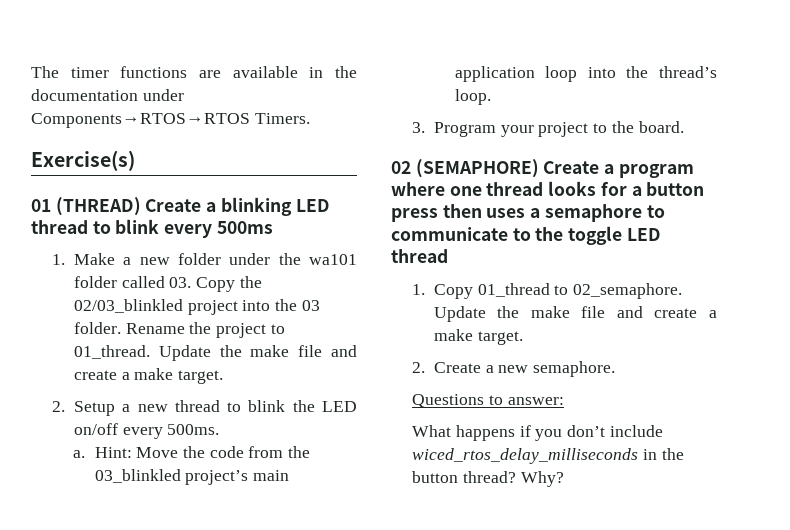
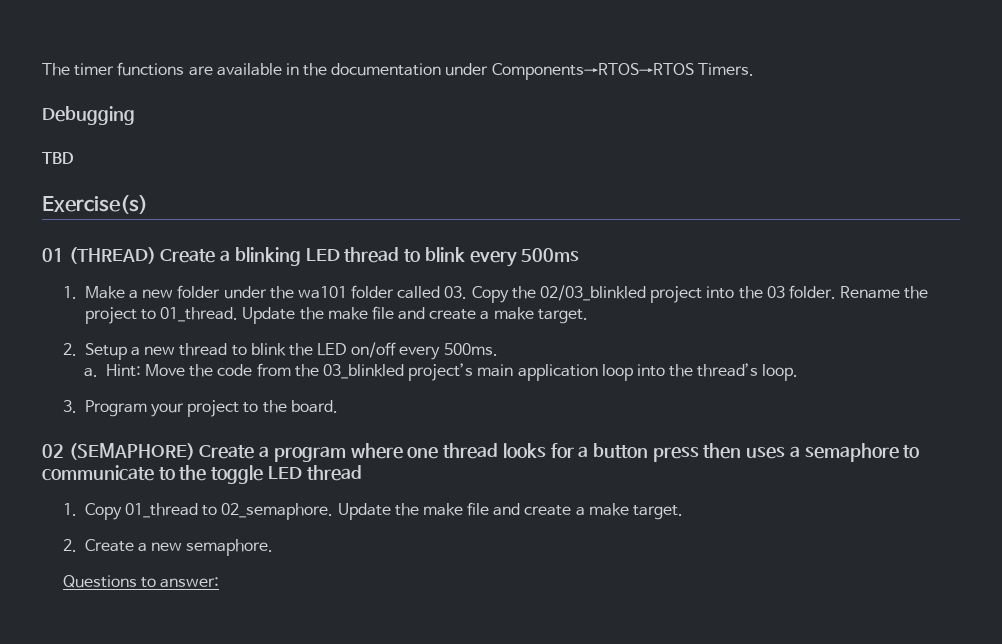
(310, 118) none -> [42,106,135,125] [42,152,74,164] // Debugging // TBD
[412,425,663,441] [412,448,684,464] [412,471,564,487] // What happens if you don’t include wiced_rtos_delay_milliseconds in the button thread? Why? -> (220, 582) none

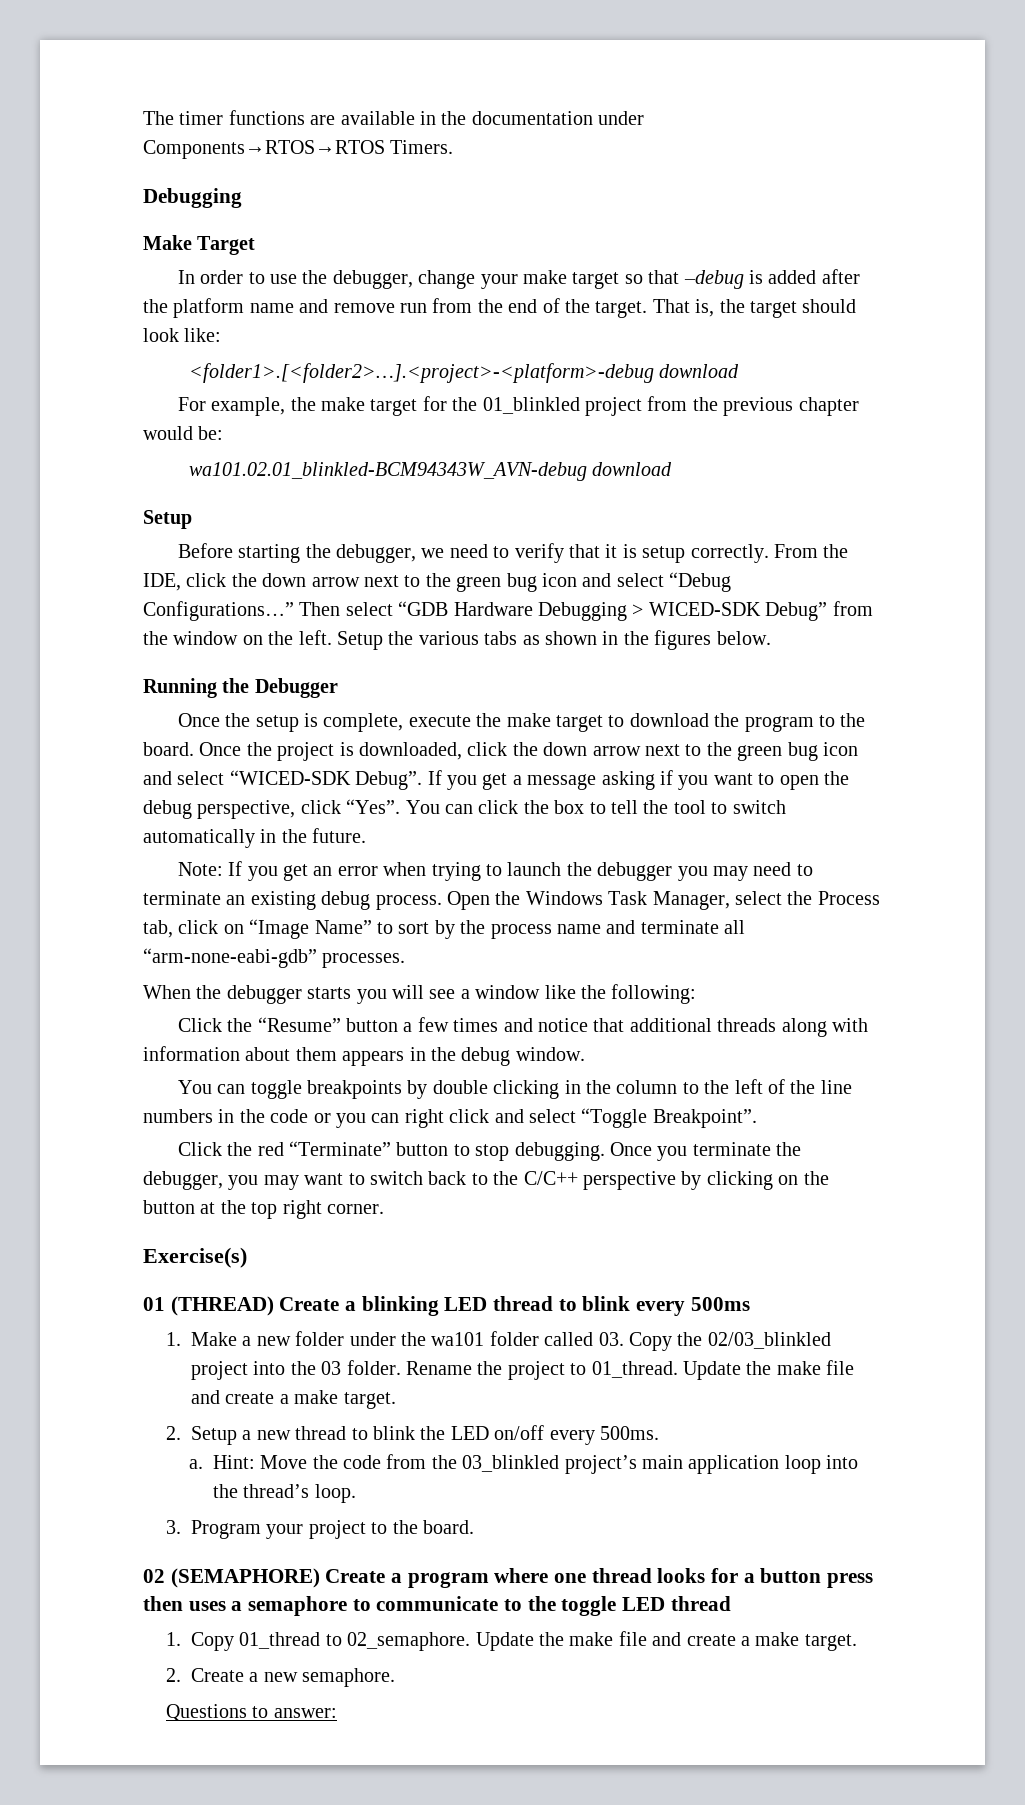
[42,152,74,164] TBD -> [143,235,256,255] [177,269,860,289] [143,298,857,318] [143,328,222,342] [188,363,740,383] [177,396,859,416] [143,426,224,440] [188,462,673,481] [143,510,192,529] [177,543,849,563] [143,572,732,592] [143,601,873,621] [143,630,771,650] [143,678,338,698] [177,713,866,732] [143,742,858,761] [143,770,849,790] [143,799,786,819] [143,828,367,848] [177,861,813,881] [143,891,880,910] [143,919,746,939] [143,948,406,968] [143,984,697,1004] [177,1017,869,1037] [143,1046,585,1066] [177,1079,852,1099] [143,1108,757,1128] [177,1141,802,1161] [143,1171,829,1190] [143,1200,384,1219] Make Target // In order to use the debugger, change your make target so that –debug is added after the platform name and remove run from the end of the target. That is, the target should look like: // <folder1>.[<folder2>…].<project>-<platform>-debug download // For example, the make target for the 01_blinkled project from the previous chapter would be: // wa101.02.01_blinkled-BCM94343W_AVN-debug download // Setup // Before starting the debugger, we need to verify that it is setup correctly. From the IDE, click the down arrow next to the green bug icon and select “Debug Configurations…” Then select “GDB Hardware Debugging > WICED-SDK Debug” from the window on the left. Setup the various tabs as shown in the figures below. // Running the Debugger // Once the setup is complete, execute the make target to download the program to the board. Once the project is downloaded, click the down arrow next to the green bug icon and select “WICED-SDK Debug”. If you get a message asking if you want to open the debug perspective, click “Yes”. You can click the box to tell the tool to switch automatically in the future. // Note: If you get an error when trying to launch the debugger you may need to terminate an existing debug process. Open the Windows Task Manager, select the Process tab, click on “Image Name” to sort by the process name and terminate all “arm-none-eabi-gdb” processes. // When the debugger starts you will see a window like the following: // Click the “Resume” button a few times and notice that additional threads along with information about them appears in the debug window. // You can toggle breakpoints by double clicking in the column to the left of the line numbers in the code or you can right click and select “Toggle Breakpoint”. // Click the red “Terminate” button to stop debugging. Once you terminate the debugger, you may want to switch back to the C/C++ perspective by clicking on the button at the top right corner.

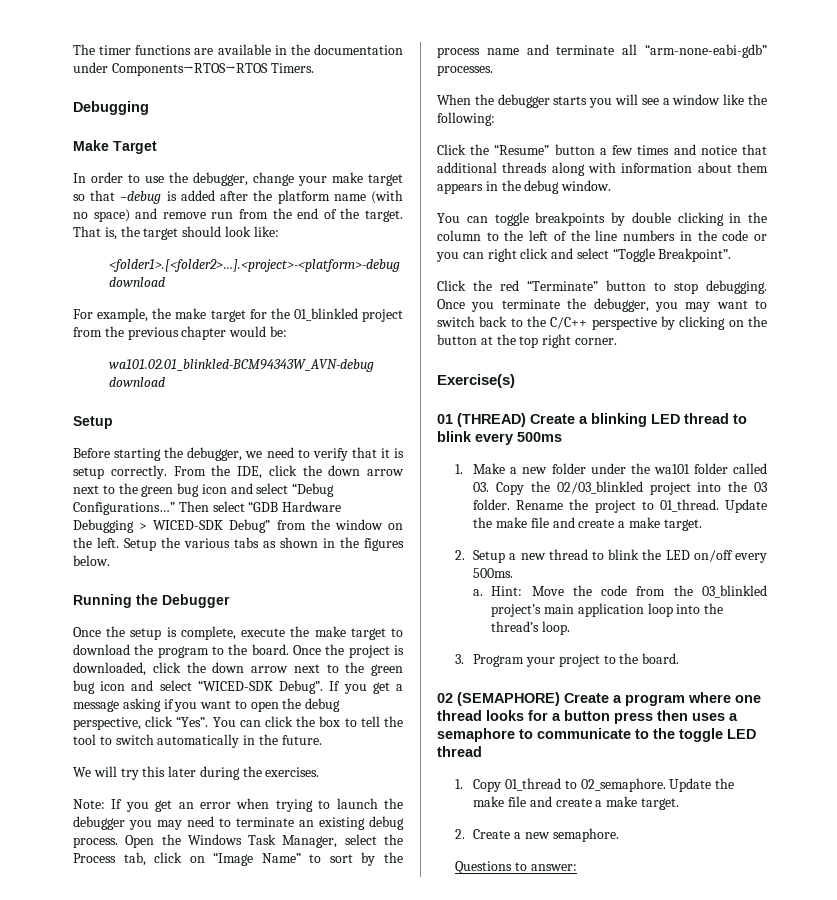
(294, 308) none -> [371,190,404,204] [73,209,130,222] (with no space)
(367, 835) none -> [73,766,320,780] // We will try this later during the exercises.

